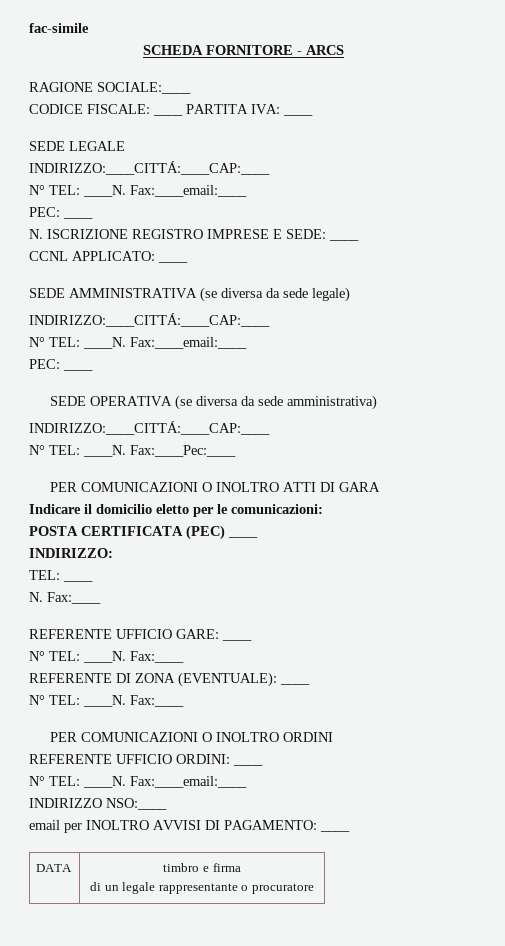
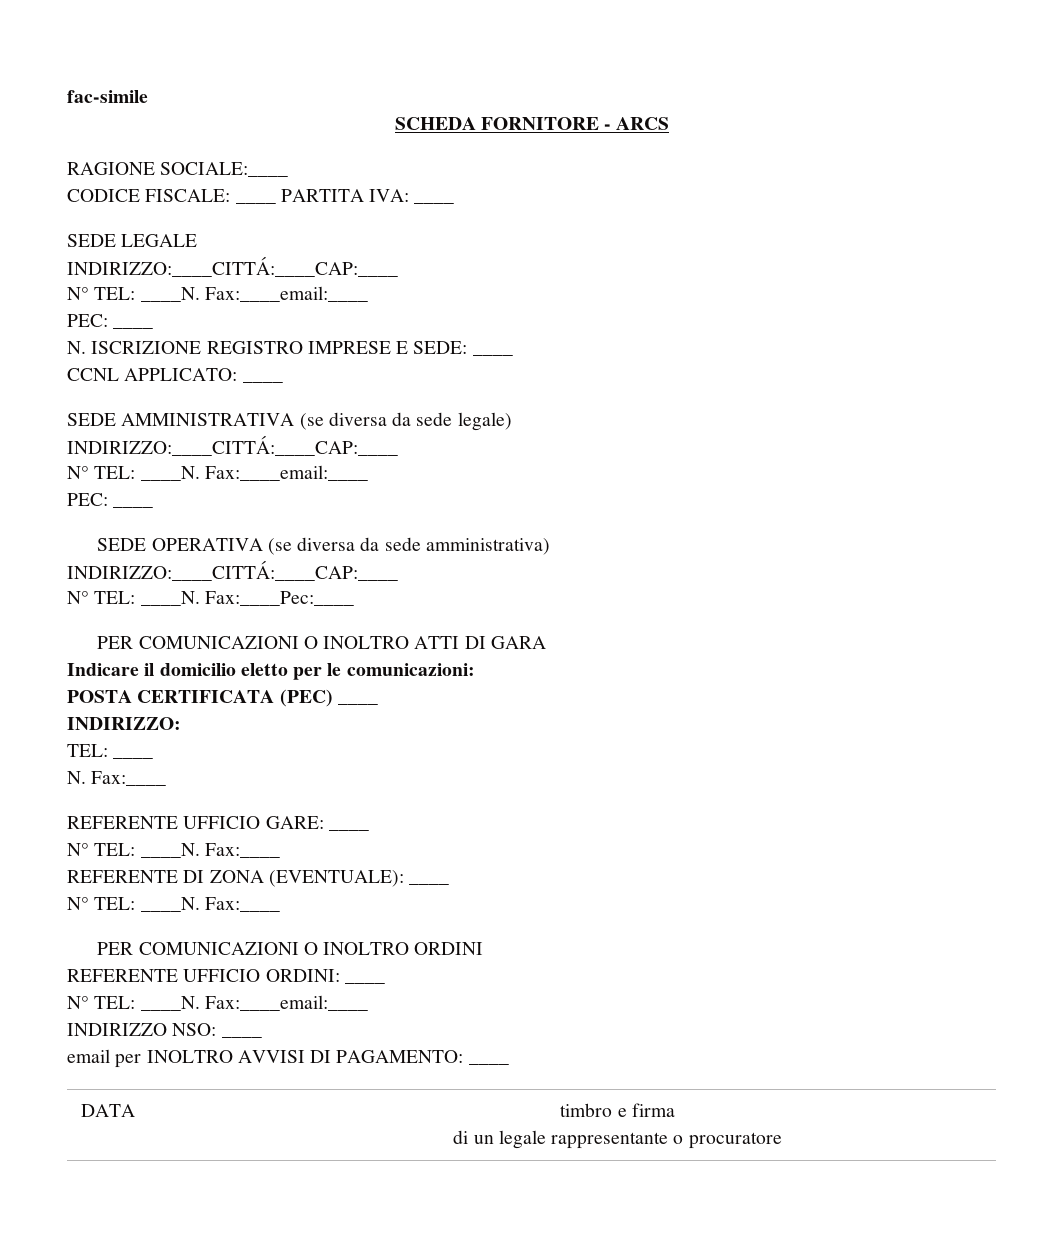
[106,798,167,810] NSO:____ -> [172,1023,217,1036] [221,1036,262,1038] NSO: ____

